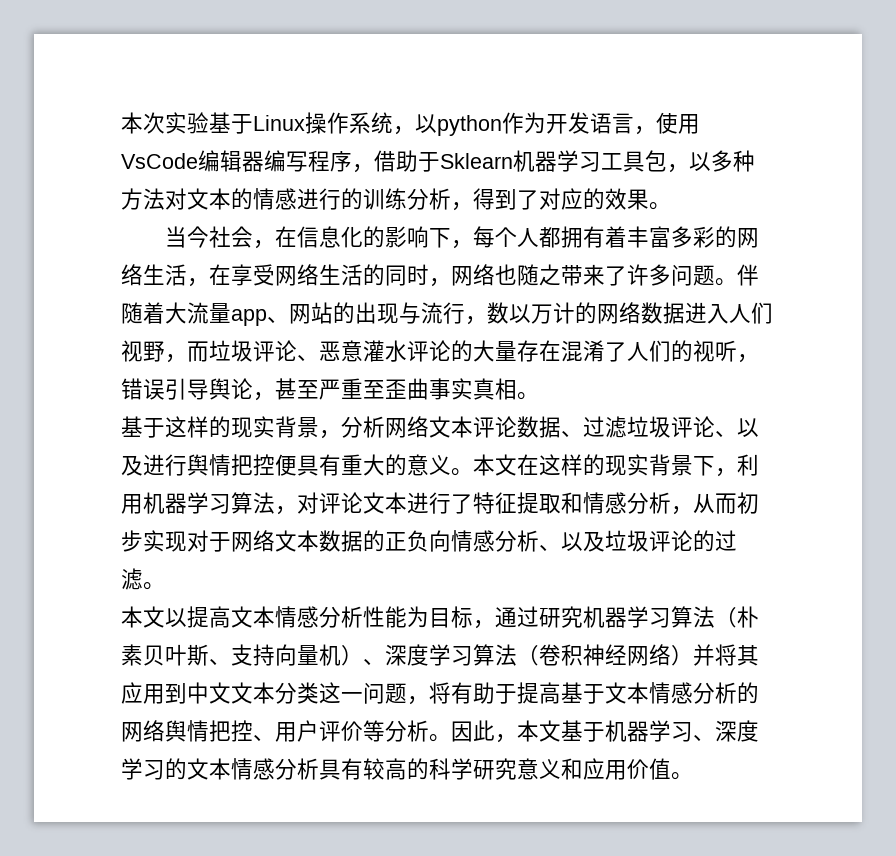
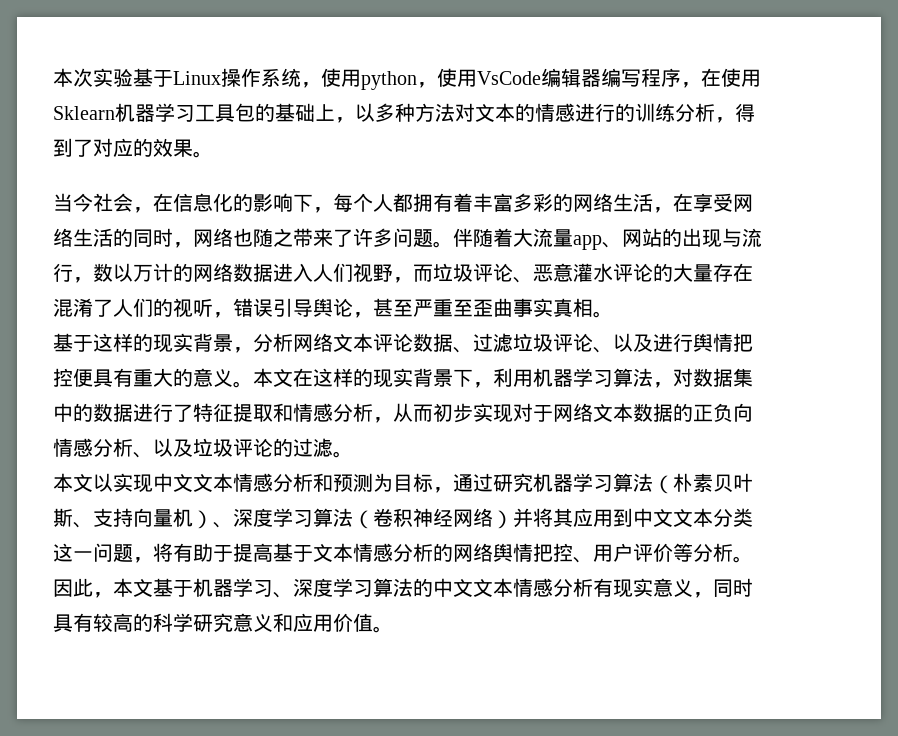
[415,112,634,136] 以python作为开发语言 -> [321,68,417,90] 使用python
[374,150,440,172] 借助于 -> [701,68,761,87] 在使用
(667, 161) none -> [255,103,335,122] 的基础上
[319,492,407,514] 评论文本 -> [693,368,753,387] [53,403,133,422] 数据集中的数据
[187,606,407,628] 提高文本情感分析性能 -> [113,473,373,493] 实现中文文本情感分析和预测
[165,758,319,780] 的文本情感分析 -> [373,578,753,598] 算法的中文文本情感分析有现实意义，同时

